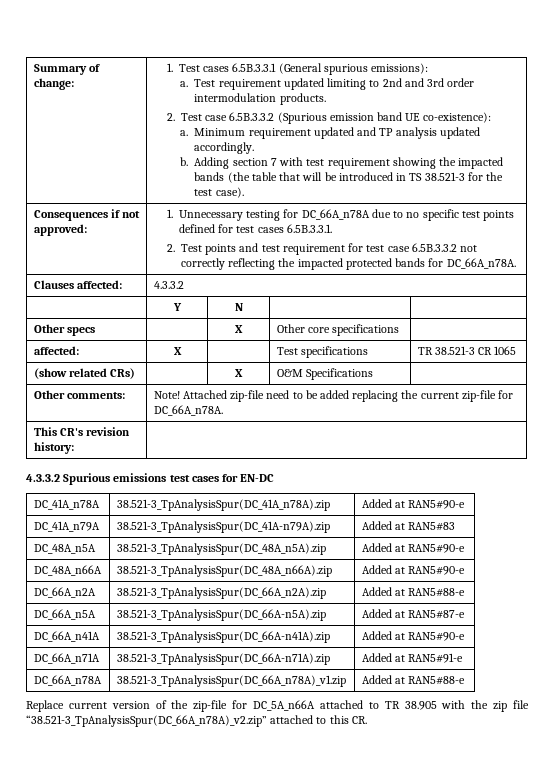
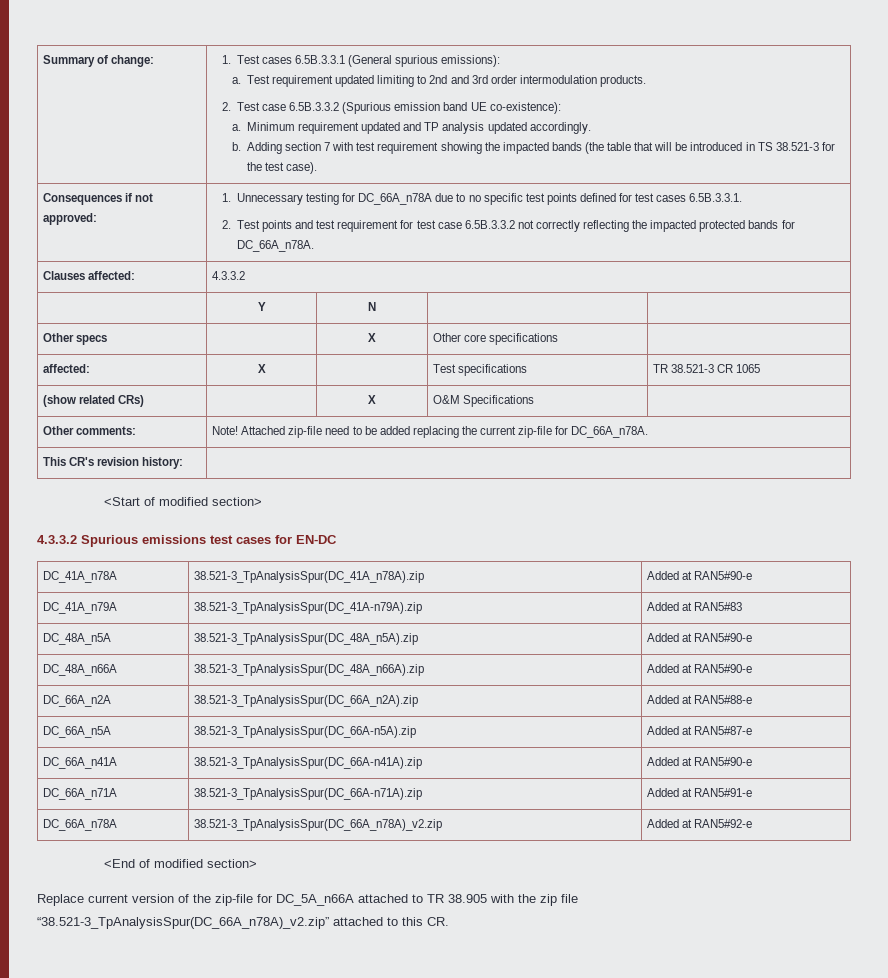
(74, 448) none -> [103,497,262,506] // <Start of modified section>
[116,675,346,687] [361,675,466,685] 38.521-3_TpAnalysisSpur(DC_66A_n78A)_v1.zip | Added at RAN5#88-e -> [194,819,443,831] [647,819,753,828] [103,859,257,868] 38.521-3_TpAnalysisSpur(DC_66A_n78A)_v2.zip | Added at RAN5#92-e // <End of modified section>

